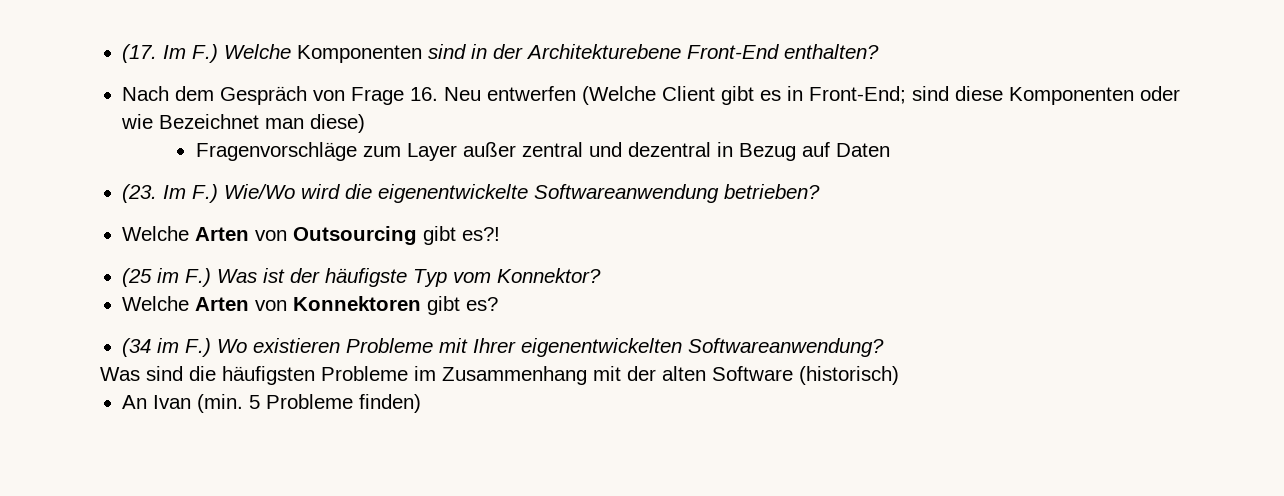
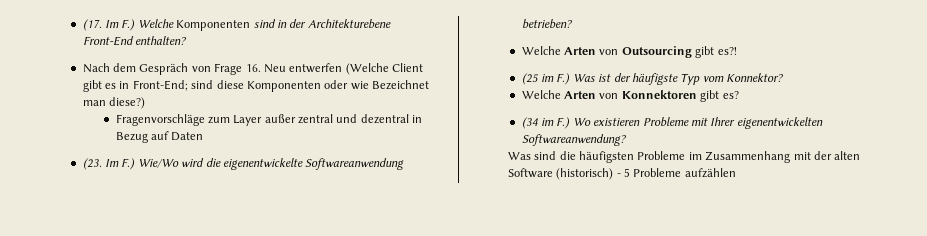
[310,114,366,133] diese) -> [109,97,146,109] diese?)
[122,394,244,413] // An Ivan (min. -> [616,173,621,177] -
[359,394,422,413] finden) -> [684,168,736,178] aufzählen

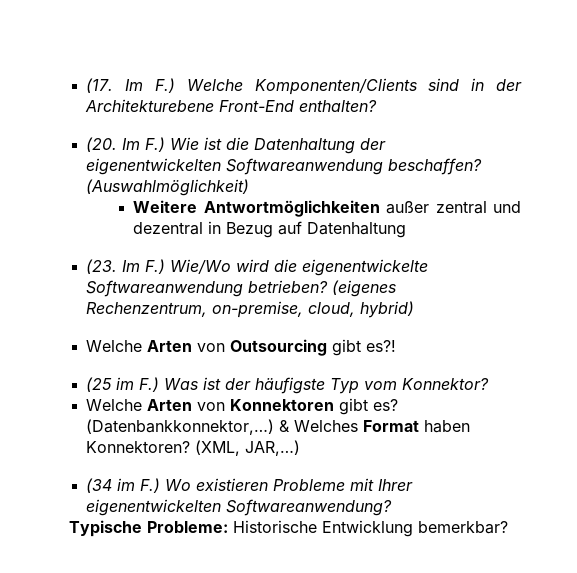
[176,20,251,31] Komponenten -> [254,78,417,95] Komponenten/Clients
[82,63,424,75] [82,80,430,92] [82,97,146,109] [115,114,263,126] Nach dem Gespräch von Frage 16. Neu entwerfen (Welche Client gibt es in Front-End; sind diese Komponenten oder wie Bezeichnet man diese?) // Fragenvorschläge zum Layer -> [86,137,387,154] [86,158,483,175] [86,179,250,196] [133,200,380,217] (20. Im F.) Wie ist die Datenhaltung der eigenentwickelten Softwareanwendung beschaffen? (Auswahlmöglichkeit) // Weitere Antwortmöglichkeiten
[171,132,204,141] Daten -> [307,222,407,238] Datenhaltung
(573, 24) none -> [332,280,397,297] [86,301,415,318] (eigenes Rechenzentrum, on-premise, cloud, hybrid)
(739, 95) none -> [86,419,471,435] [86,440,301,456] (Datenbankkonnektor,…) & Welches Format haben Konnektoren? (XML, JAR,…)
[507,151,861,163] [507,168,736,180] Was sind die häufigsten Probleme im Zusammenhang mit der alten Software (historisch) - 5 Probleme aufzählen -> [68,520,508,537] Typische Probleme: Historische Entwicklung bemerkbar?

